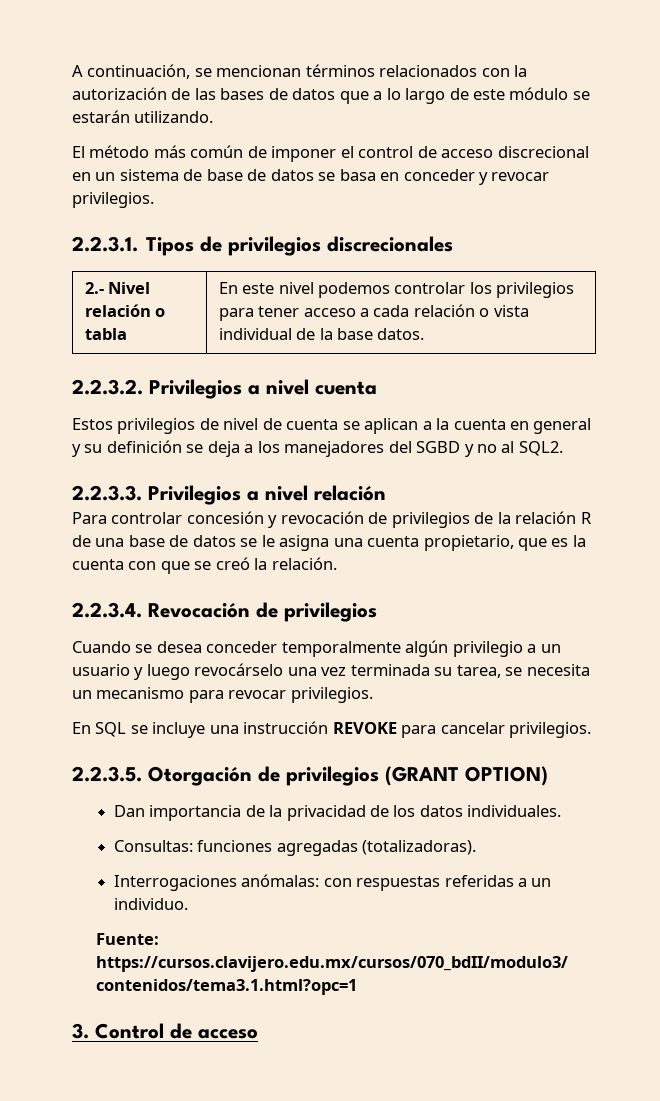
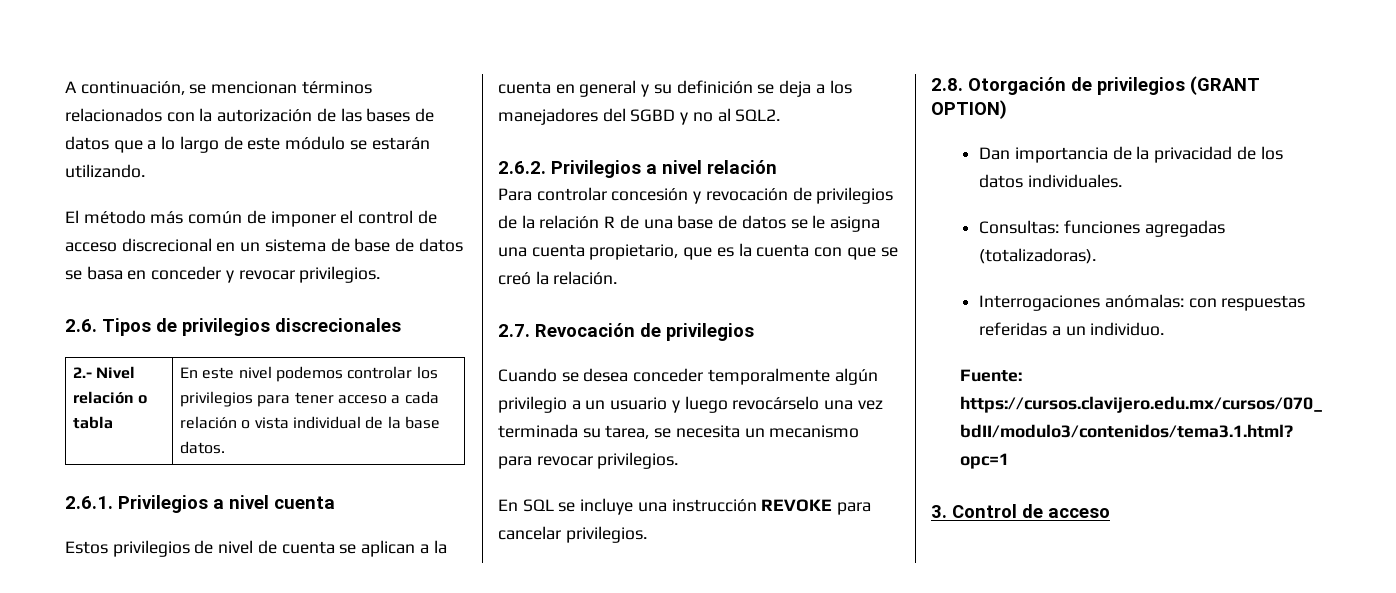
[72,236,138,252] 2.2.3.1. -> [65,319,97,332] 2.6.
[72,379,143,395] 2.2.3.2. -> [65,496,113,509] 2.6.1.
[72,485,142,501] 2.2.3.3. -> [498,161,546,174] 2.6.2.
[72,602,142,618] 2.2.3.4. -> [498,324,530,337] 2.7.
[72,766,142,782] 2.2.3.5. -> [931,78,963,91] 2.8.

